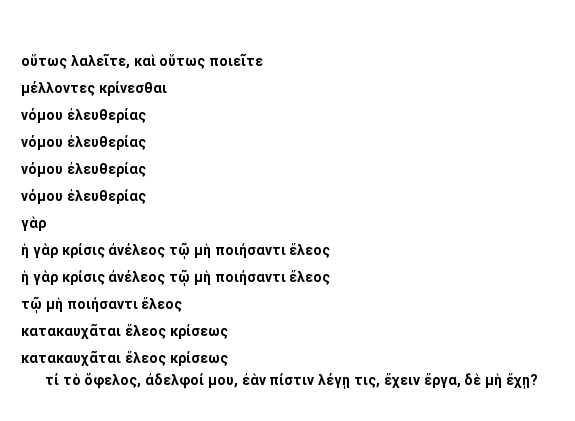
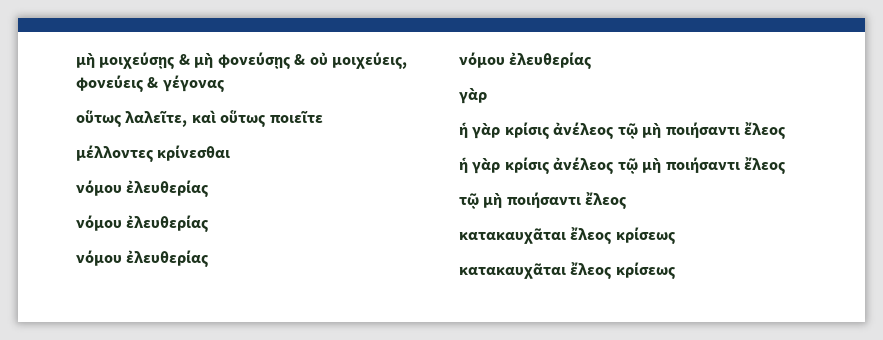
(21, 61) none -> [76,52,408,69] [76,75,225,92] μὴ μοιχεύσῃς & μὴ φονεύσῃς & οὐ μοιχεύεις, φονεύεις & γέγονας //
[44,373,538,389] // τί τὸ ὄφελος, ἀδελφοί μου, ἐὰν πίστιν λέγῃ τις, ἔχειν ἔργα, δὲ μὴ ἔχῃ? -> (676, 270) none

